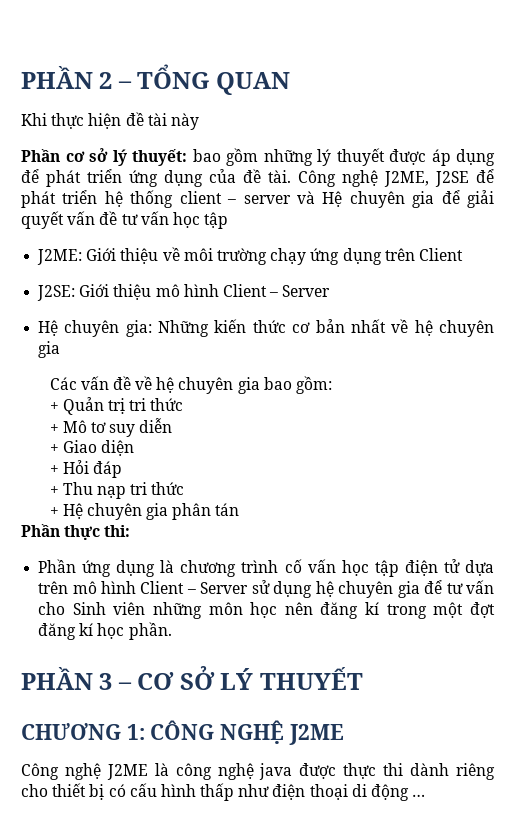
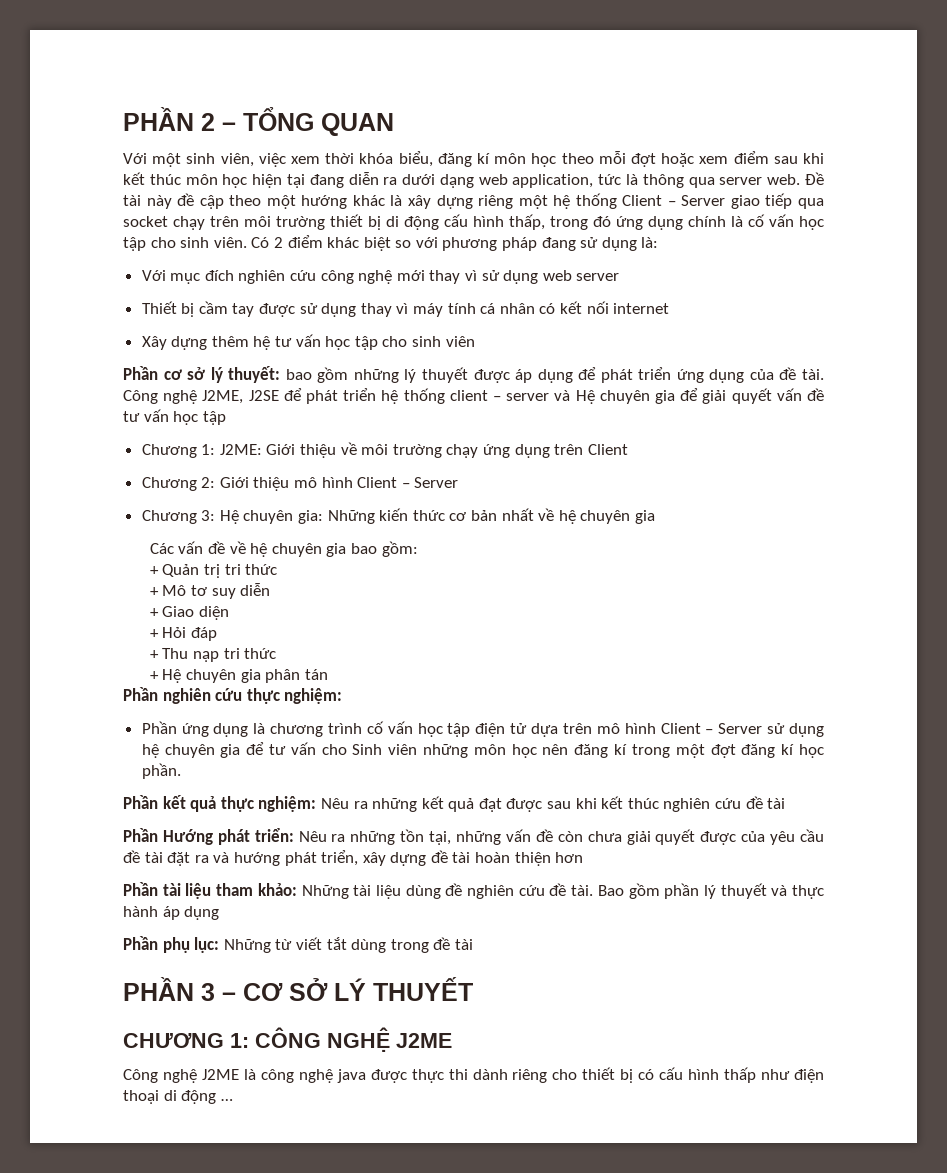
[21,112,199,130] Khi thực hiện đề tài này -> [123,151,825,167] [123,172,824,188] [123,193,824,209] [123,214,824,230] [123,235,659,251] [141,270,620,284] [141,301,670,317] [141,334,475,350] Với một sinh viên, việc xem thời khóa biểu, đăng kí môn học theo mỗi đợt hoặc xem điểm sau khi kết thúc môn học hiện tại đang diễn ra dưới dạng web application, tức là thông qua server web. Đề tài này đề cập theo một hướng khác là xây dựng riêng một hệ thống Client – Server giao tiếp qua socket chạy trên môi trường thiết bị di động cấu hình thấp, trong đó ứng dụng chính là cố vấn học tập cho sinh viên. Có 2 điểm khác biệt so với phương pháp đang sử dụng là: // Với mục đích nghiên cứu công nghệ mới thay vì sử dụng web server // Thiết bị cầm tay được sử dụng thay vì máy tính cá nhân có kết nối internet // Xây dựng thêm hệ tư vấn học tập cho sinh viên
(229, 220) none -> [141,444,216,458] Chương 1:
[37,285,76,301] J2SE: -> [141,477,216,491] Chương 2:
(331, 291) none -> [141,510,216,524] Chương 3:
[64,525,131,540] thực thi: -> [162,688,343,704] nghiên cứu thực nghiệm:
(172, 631) none -> [123,795,786,812] [123,828,825,845] [123,850,584,866] [123,882,825,899] [123,906,220,920] [123,936,473,953] // Phần kết quả thực nghiệm: Nêu ra những kết quả đạt được sau khi kết thúc nghiên cứu đề tài // Phần Hướng phát triển: Nêu ra những tồn tại, những vấn đề còn chưa giải quyết được của yêu cầu đề tài đặt ra và hướng phát triển, xây dựng đề tài hoàn thiện hơn // Phần tài liệu tham khảo: Những tài liệu dùng đề nghiên cứu đề tài. Bao gồm phần lý thuyết và thực hành áp dụng // Phần phụ lục: Những từ viết tắt dùng trong đề tài

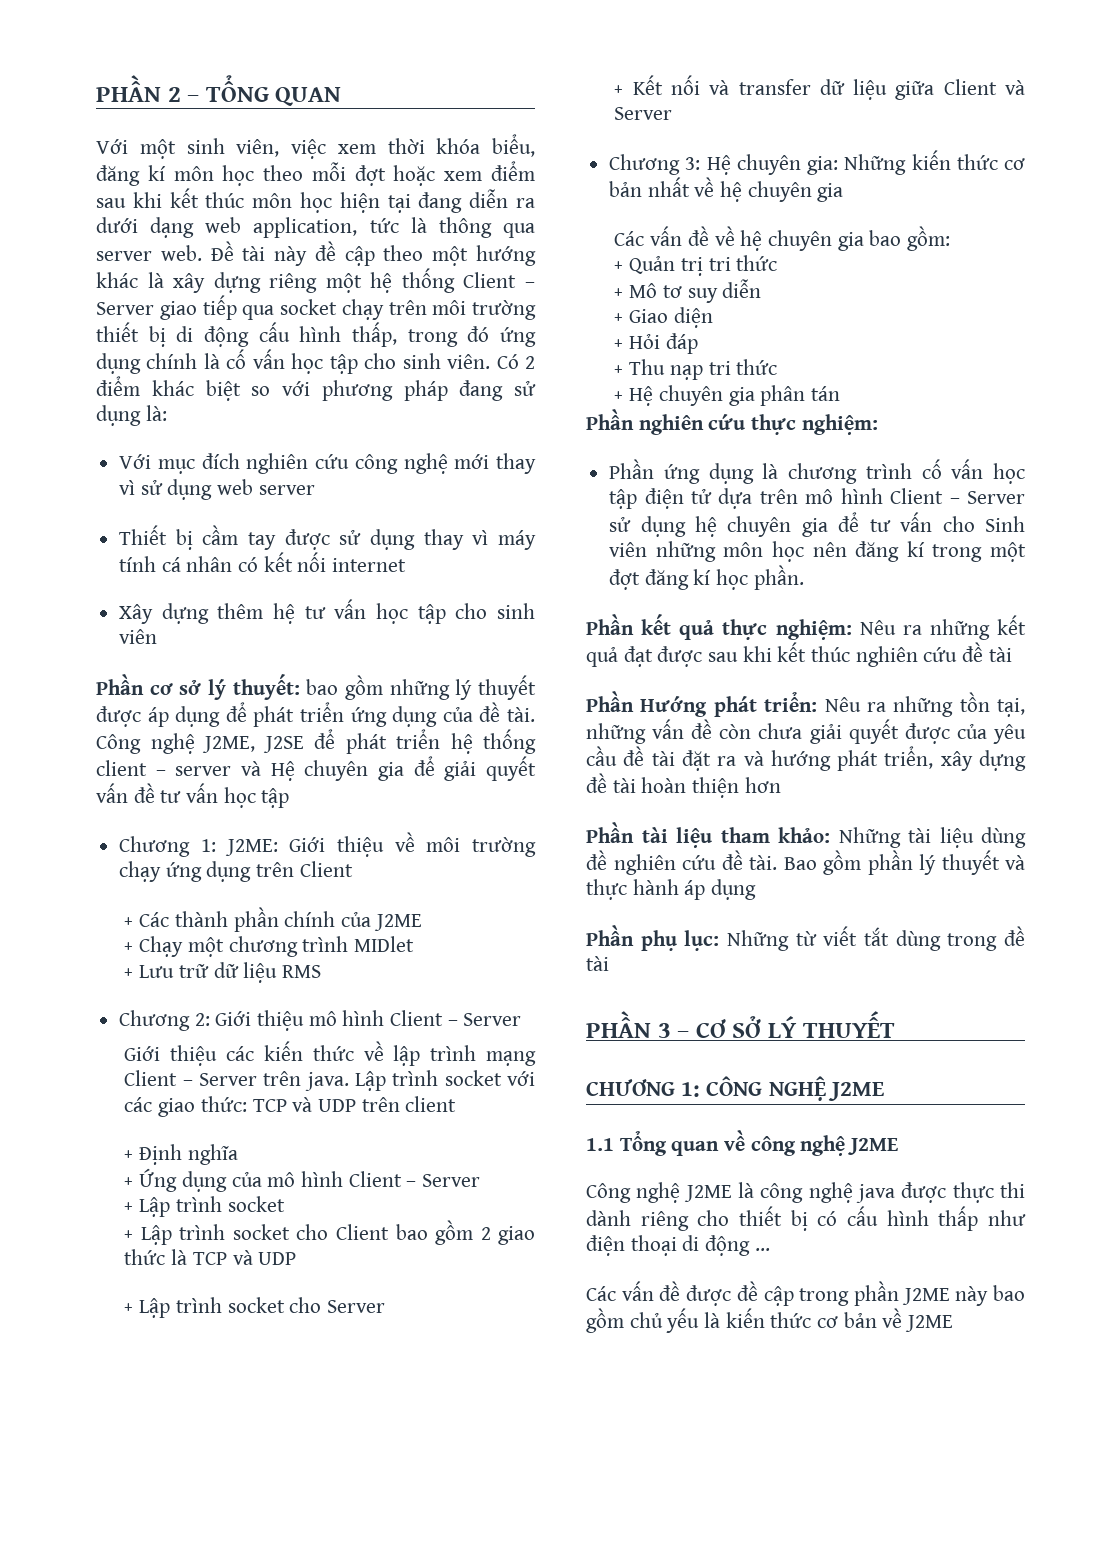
(628, 449) none -> [124,907,422,932] [124,936,414,957] [124,962,321,983] // + Các thành phần chính của J2ME // + Chạy một chương trình MIDlet // + Lưu trữ dữ liệu RMS
(459, 482) none -> [124,1041,536,1066] [124,1070,535,1091] [124,1096,457,1117] [124,1144,238,1165] [124,1168,480,1192] [124,1196,285,1217] [124,1220,535,1245] [124,1249,297,1265] [124,1297,385,1318] [614,75,1025,100] [614,107,673,120] // Giới thiệu các kiến thức về lập trình mạng Client – Server trên java. Lập trình socket với các giao thức: TCP và UDP trên client // + Định nghĩa // + Ứng dụng của mô hình Client – Server // + Lập trình socket // + Lập trình socket cho Client bao gồm 2 giao thức là TCP và UDP // + Lập trình socket cho Server // + Kết nối và transfer dữ liệu giữa Client và Server
(452, 1040) none -> [586,1130,899,1156] // 1.1 Tổng quan về công nghệ J2ME
(233, 1100) none -> [586,1281,1025,1306] [586,1308,954,1333] // Các vấn đề được đề cập trong phần J2ME này bao gồm chủ yếu là kiến thức cơ bản về J2ME

